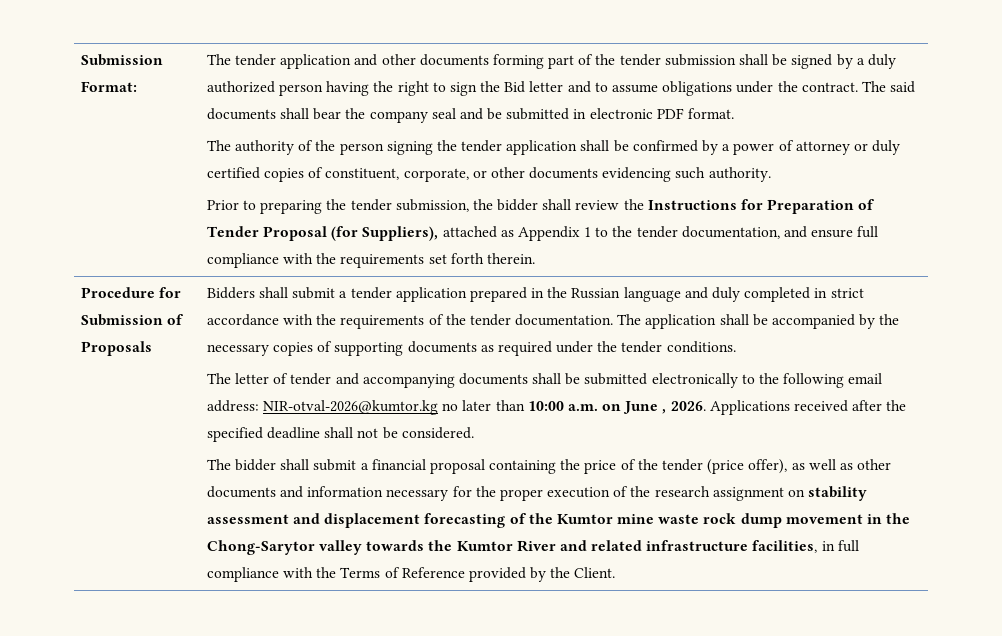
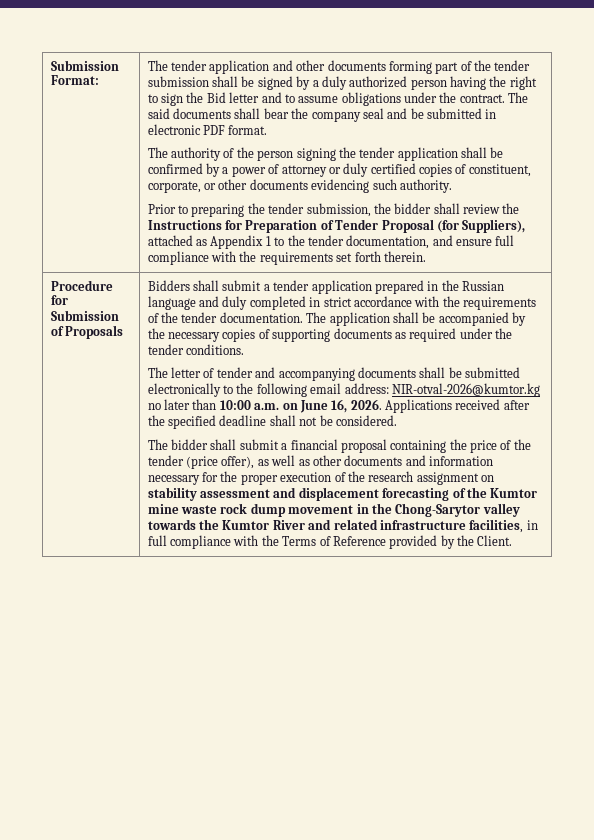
[662,409,667,414] , -> [331,399,348,413] 16,

